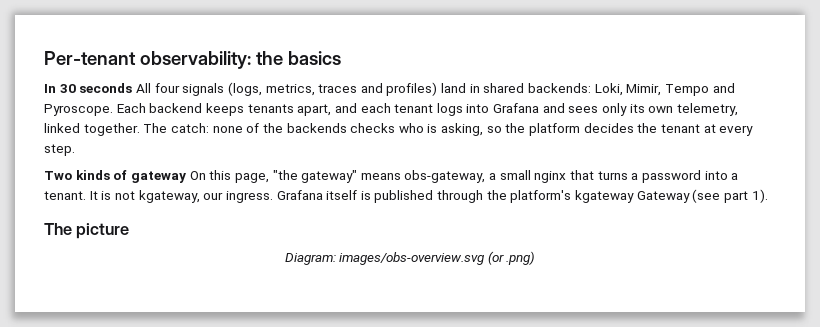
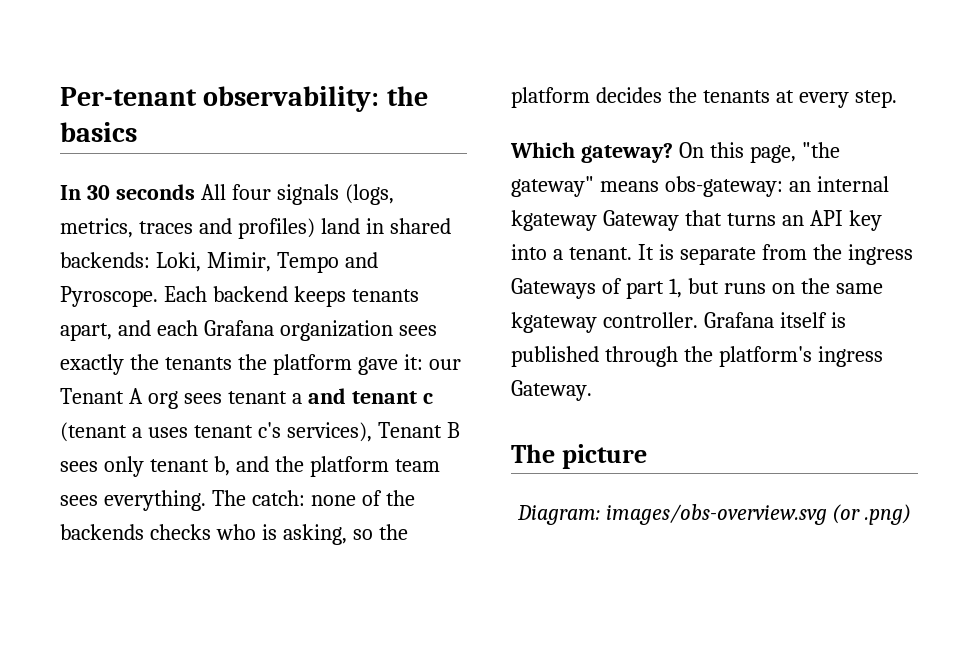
[394,103,738,116] [44,123,140,136] tenant logs into Grafana and sees only its own telemetry, linked together. -> [203,320,437,341] [60,354,461,375] [60,388,433,409] [60,422,460,442] [60,456,440,477] [60,490,206,511] Grafana organization sees exactly the tenants the platform gave it: our Tenant A org sees tenant a and tenant c (tenant a uses tenant c's services), Tenant B sees only tenant b, and the platform team sees everything.
[660,124,700,133] tenant -> [702,90,770,103] tenants
[44,170,186,183] Two kinds of gateway -> [510,142,673,163] Which gateway?
[404,170,701,183] obs-gateway, a small nginx that turns a password -> [664,176,889,197] [511,210,882,231] obs-gateway: an internal kgateway Gateway that turns an API key
[114,190,273,203] not kgateway, our ingress. -> [679,244,913,265] [511,278,883,299] [511,312,698,333] separate from the ingress Gateways of part 1, but runs on the same kgateway controller.
[575,189,768,203] kgateway Gateway (see part 1). -> [817,346,883,367] [511,380,592,401] ingress Gateway.

